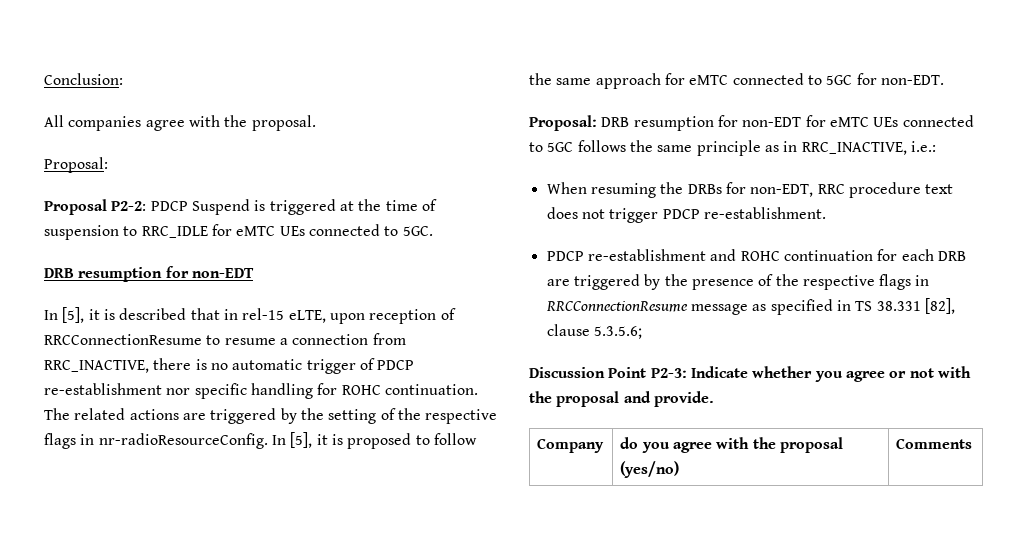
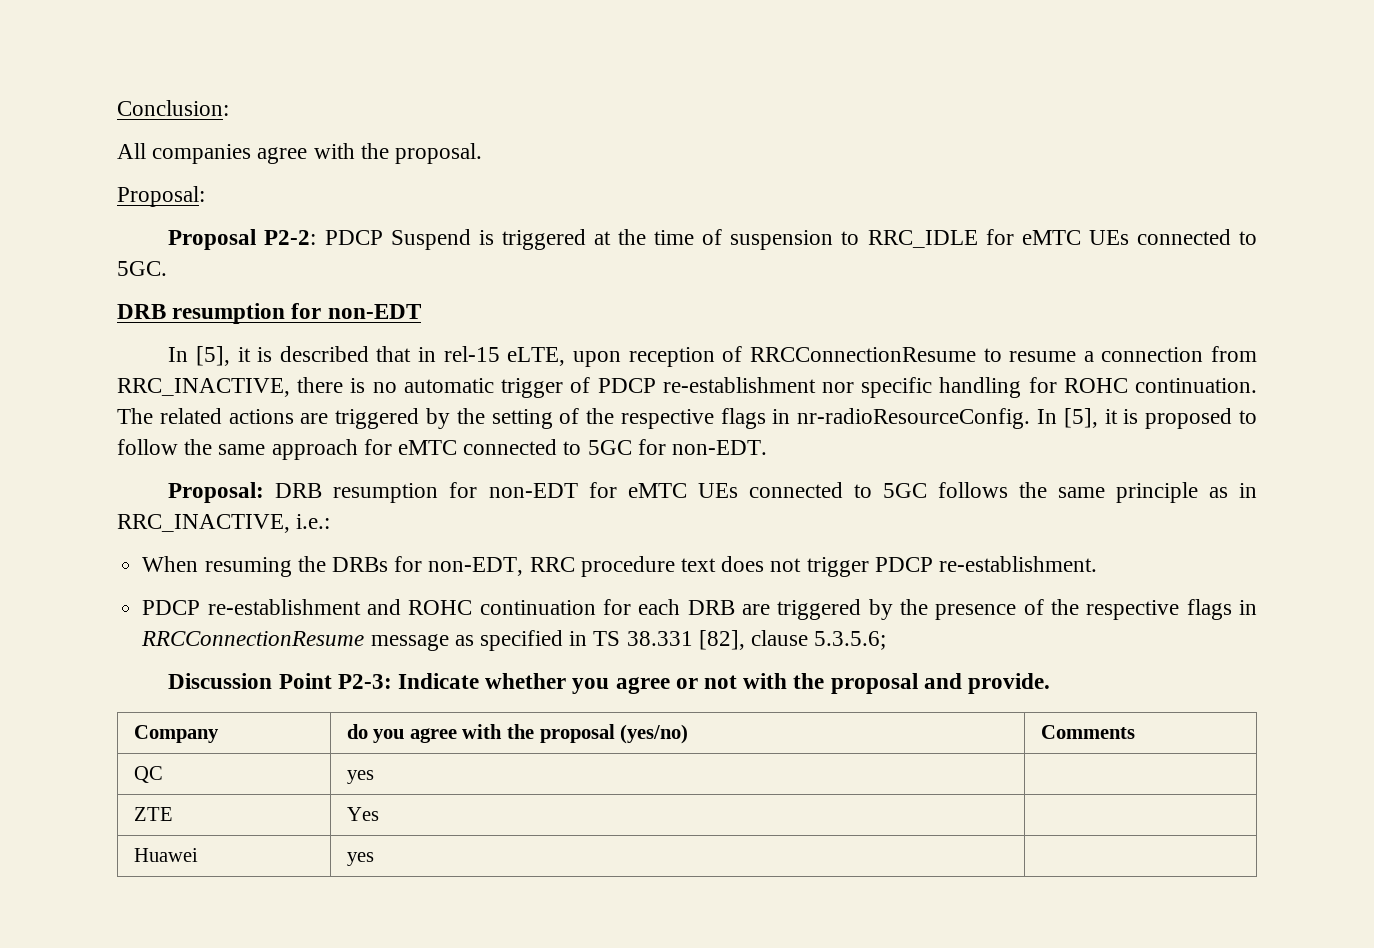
(973, 443) none -> [133,766,163,783] [346,770,374,784] [133,807,173,821] [346,807,379,821] [133,848,198,862] [346,852,374,866] // QC | yes | // ZTE | Yes | // Huawei | yes |

